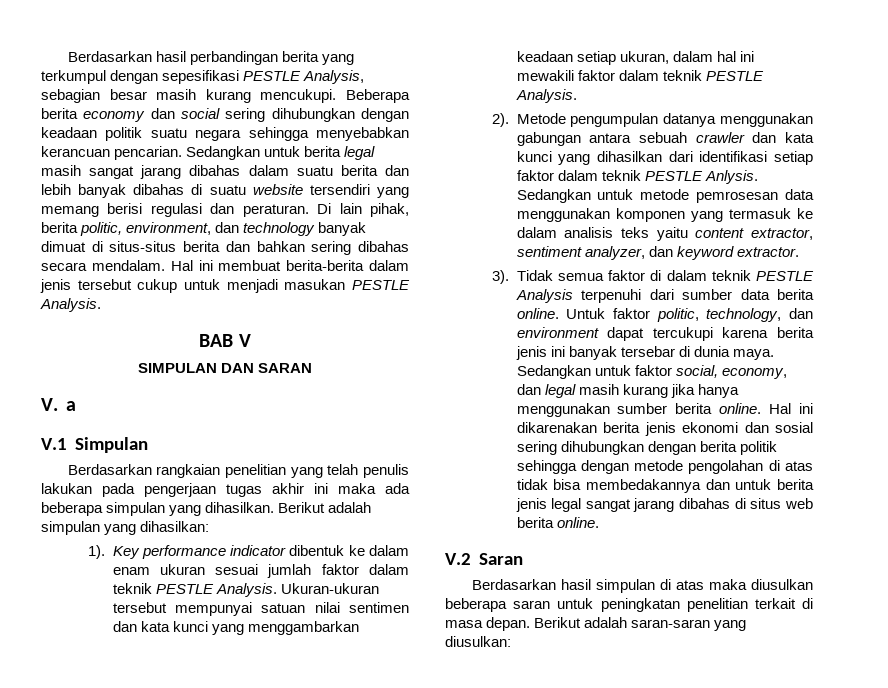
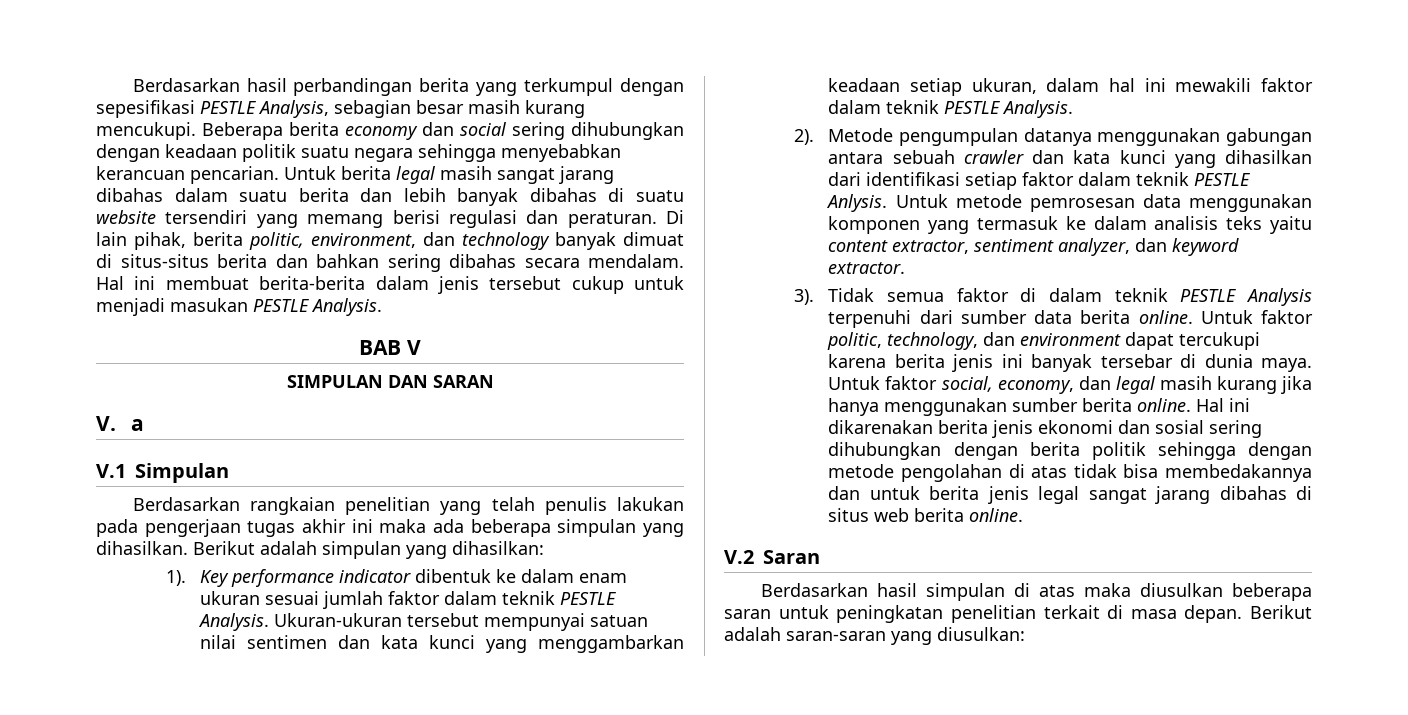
[186,146,301,160] Sedangkan untuk -> [284,166,336,180] Untuk
[516,189,634,203] Sedangkan untuk -> [895,194,948,208] Untuk
[516,365,631,379] Sedangkan untuk -> [828,376,881,390] Untuk

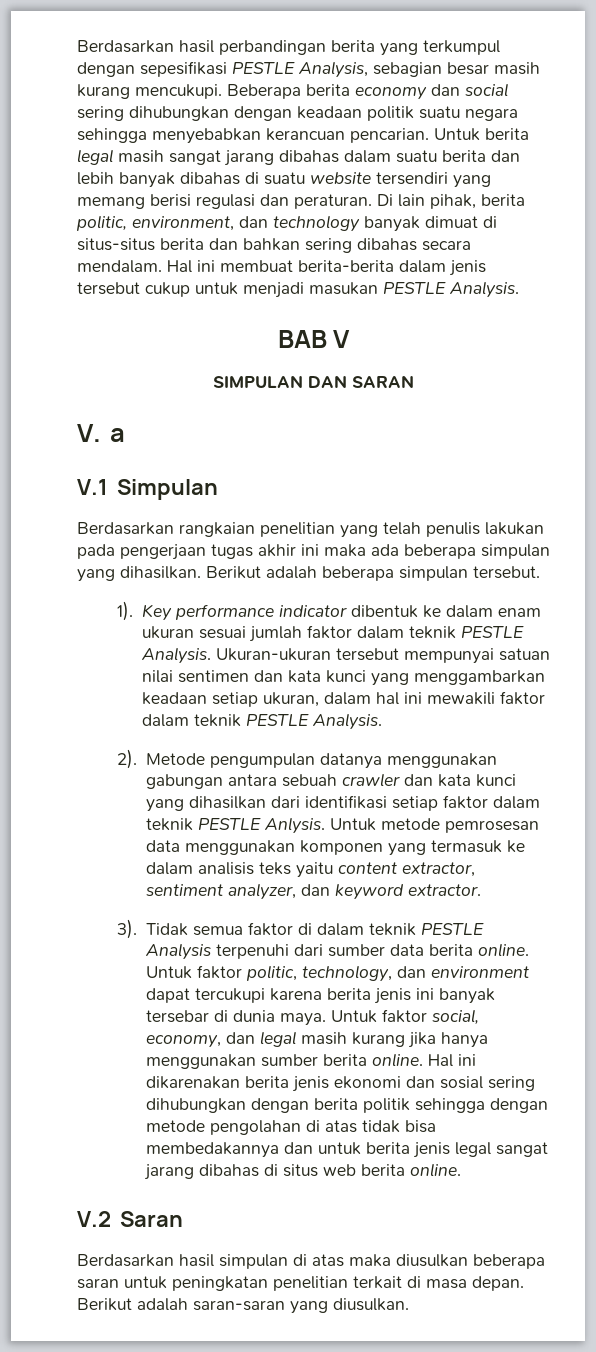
[322,541,544,559] simpulan yang dihasilkan: -> [322,566,540,581] beberapa simpulan tersebut.
[937,627,1025,641] diusulkan: -> [333,1298,409,1311] diusulkan.

